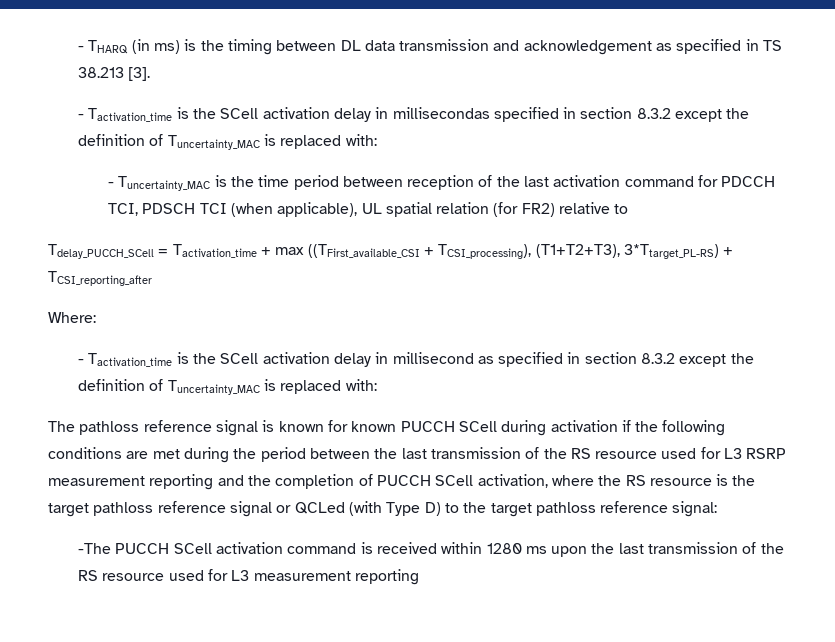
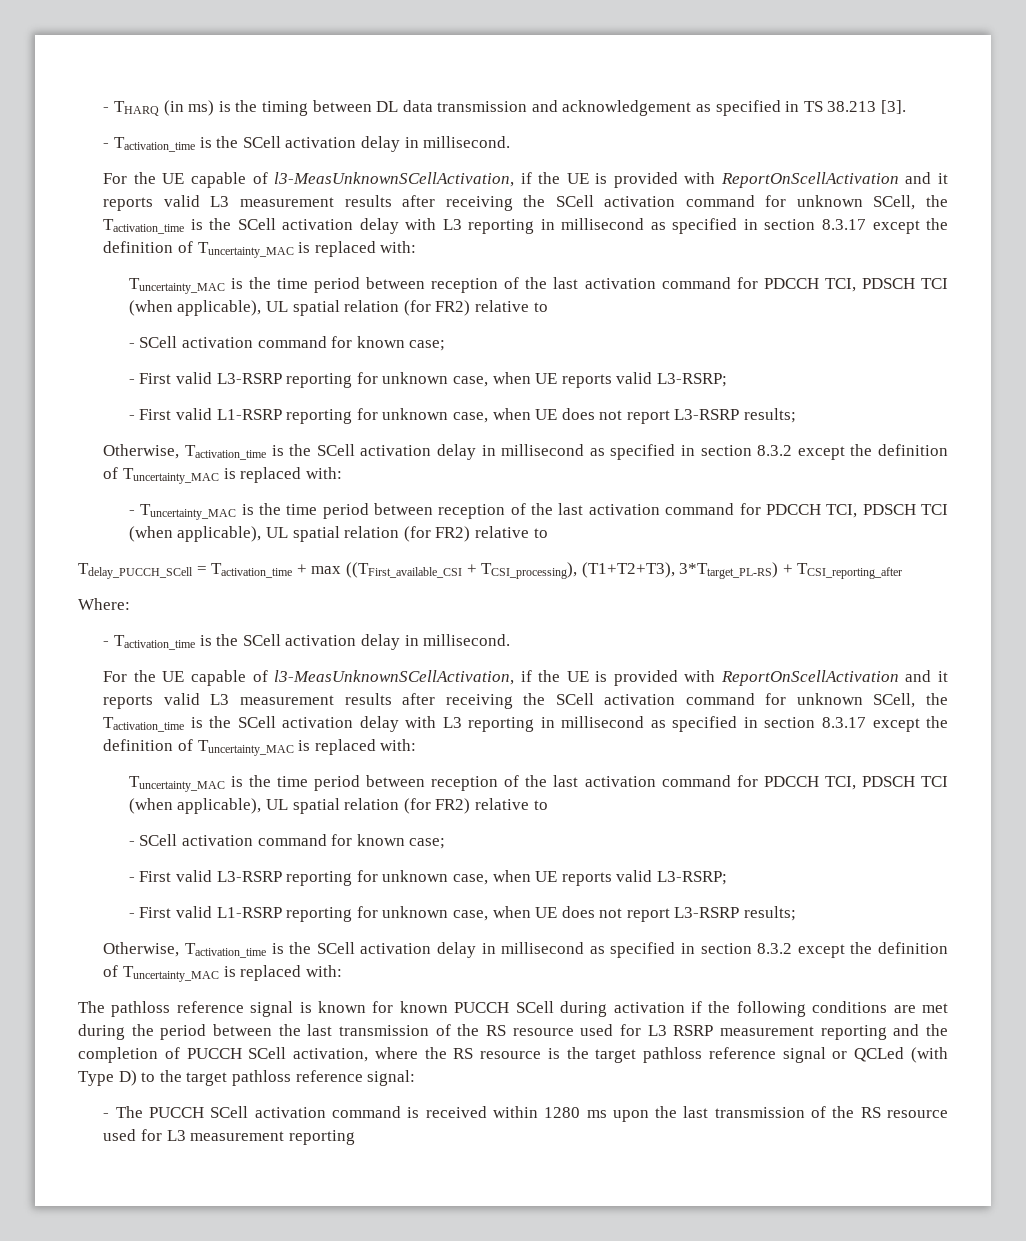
[392,107,490,119] millisecondas -> [423,136,511,148] [103,172,948,188] [103,195,948,211] [103,218,949,234] [103,241,417,258] [128,277,948,294] [128,300,548,316] [128,336,446,351] [128,372,727,388] [128,408,797,424] [103,444,605,460] millisecond. // For the UE capable of l3-MeasUnknownSCellActivation, if the UE is provided with ReportOnScellActivation and it reports valid L3 measurement results after receiving the SCell activation command for unknown SCell, the Tactivation_time is the SCell activation delay with L3 reporting in millisecond as specified in section 8.3.17 except the definition of Tuncertainty_MAC is replaced with: // Tuncertainty_MAC is the time period between reception of the last activation command for PDCCH TCI, PDSCH TCI (when applicable), UL spatial relation (for FR2) relative to // - SCell activation command for known case; // - First valid L3-RSRP reporting for unknown case, when UE reports valid L3-RSRP; // - First valid L1-RSRP reporting for unknown case, when UE does not report L3-RSRP results; // Otherwise, Tactivation_time is the SCell activation delay in millisecond as
(389, 358) none -> [423,634,511,646] [103,670,948,686] [103,693,948,709] [103,716,949,732] [103,739,417,756] [128,775,948,792] [128,798,548,814] [128,834,446,849] [128,870,727,886] [128,906,797,922] [103,942,496,958] millisecond. // For the UE capable of l3-MeasUnknownSCellActivation, if the UE is provided with ReportOnScellActivation and it reports valid L3 measurement results after receiving the SCell activation command for unknown SCell, the Tactivation_time is the SCell activation delay with L3 reporting in millisecond as specified in section 8.3.17 except the definition of Tuncertainty_MAC is replaced with: // Tuncertainty_MAC is the time period between reception of the last activation command for PDCCH TCI, PDSCH TCI (when applicable), UL spatial relation (for FR2) relative to // - SCell activation command for known case; // - First valid L3-RSRP reporting for unknown case, when UE reports valid L3-RSRP; // - First valid L1-RSRP reporting for unknown case, when UE does not report L3-RSRP results; // Otherwise, Tactivation_time is the SCell activation delay in
[77,543,111,554] -The -> [103,1106,143,1118] - The

